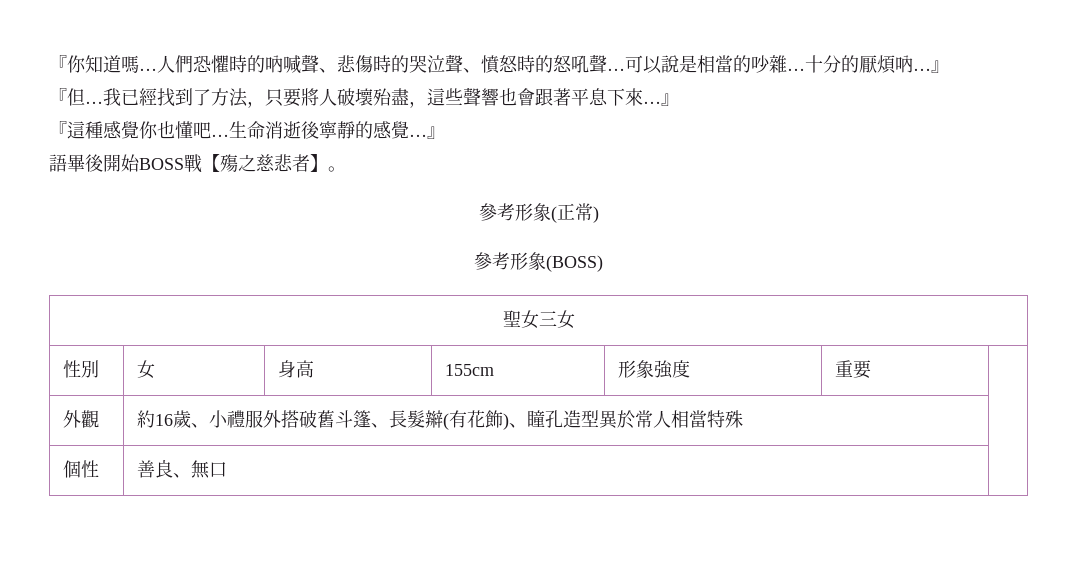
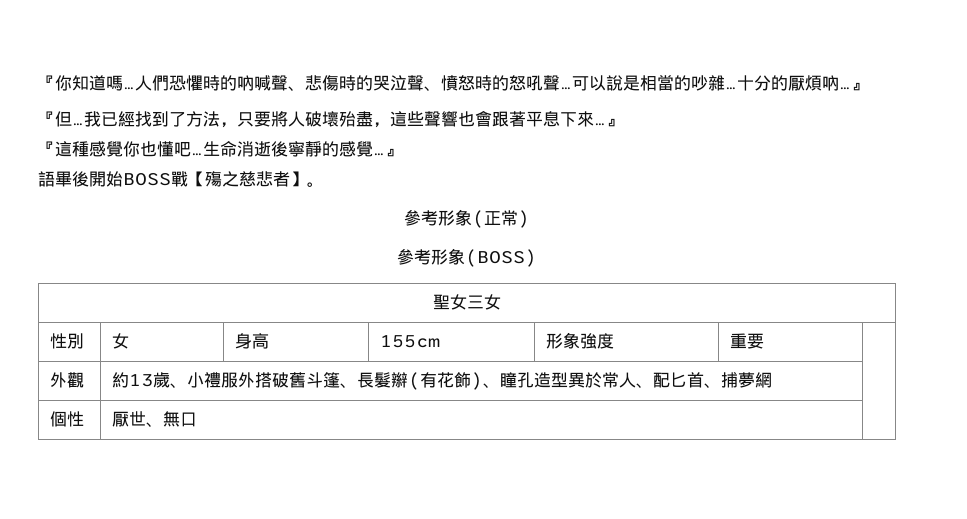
[155,414,174,426] 16 -> [128,374,153,387] 13
[671,410,744,428] 相當特殊 -> [635,372,772,388] 、配匕首、捕夢網
[137,460,174,478] 善良 -> [111,411,146,427] 厭世

